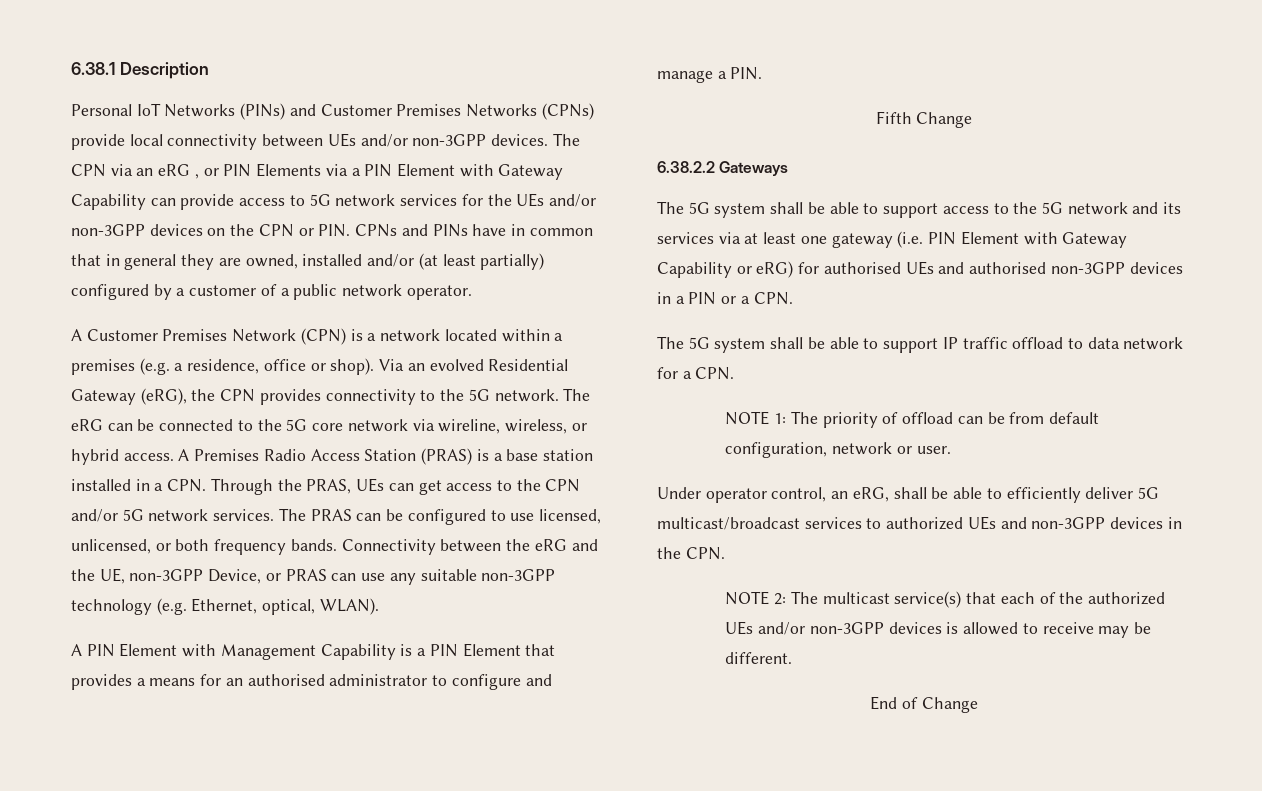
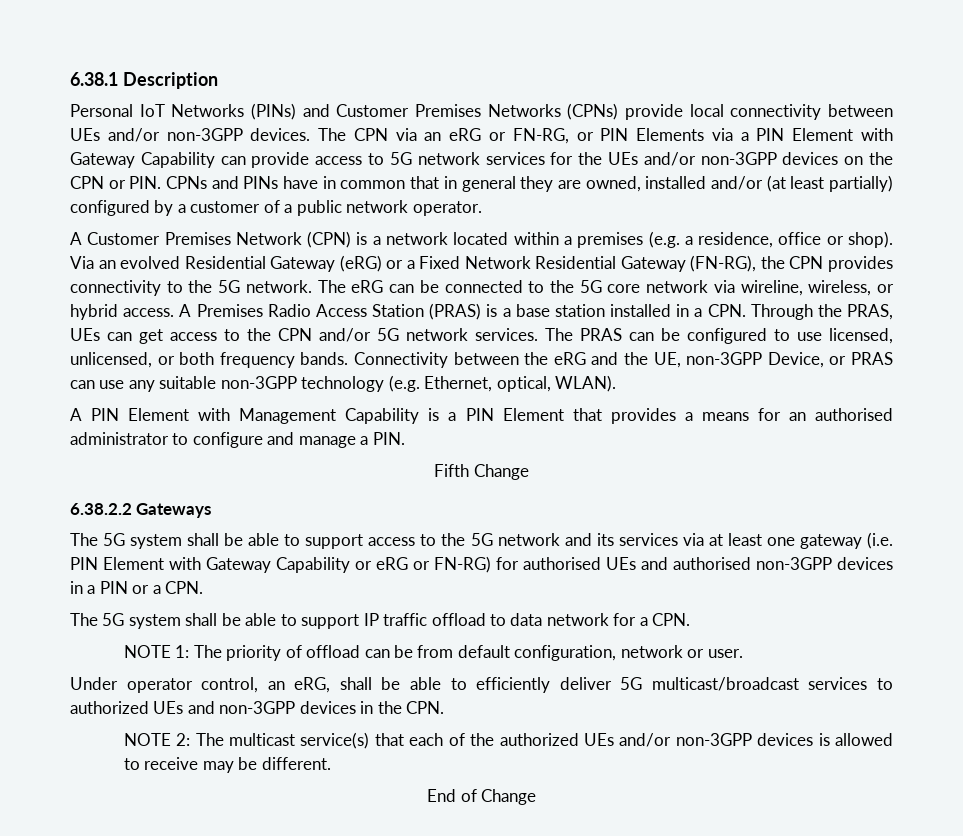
[194,174,199,179] , -> [488,128,569,144] or FN-RG,
[140,388,187,405] (eRG), -> [339,255,757,272] (eRG) or a Fixed Network Residential Gateway (FN-RG),
[756,261,794,278] eRG) -> [376,556,491,573] eRG or FN-RG)

